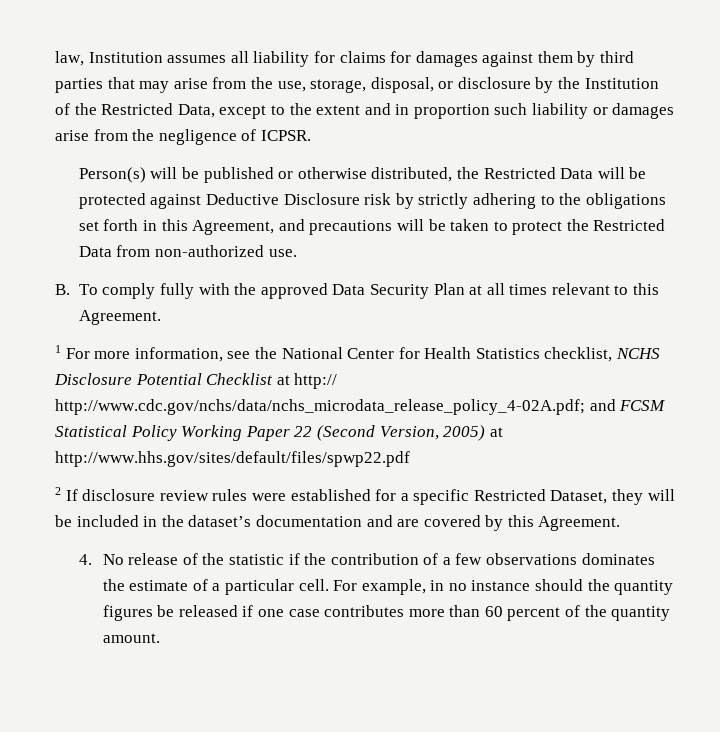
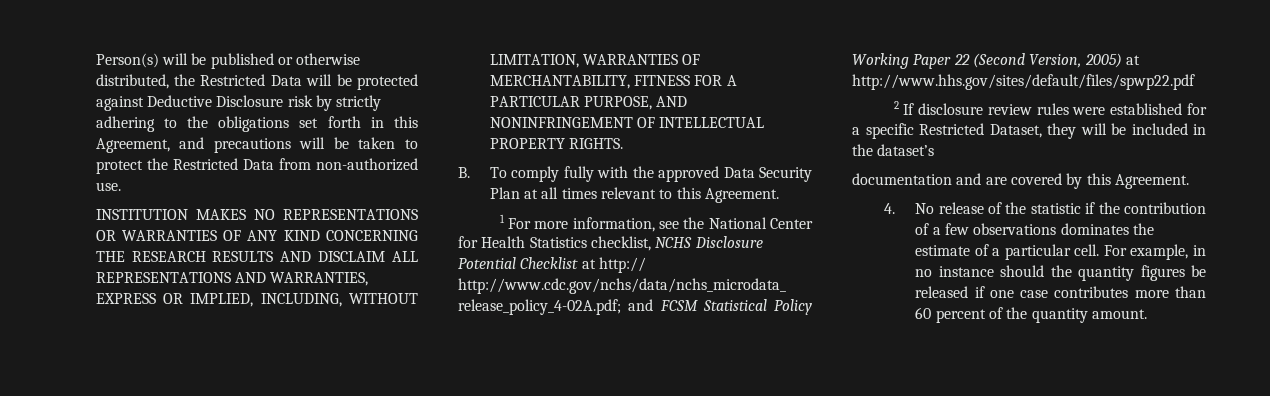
[55,51,635,67] [55,77,659,93] [55,103,675,119] [55,129,311,145] law, Institution assumes all liability for claims for damages against them by third parties that may arise from the use, storage, disposal, or disclosure by the Institution of the Restricted Data, except to the extent and in proportion such liability or damages arise from the negligence of ICPSR. // -> (95, 60) none
(297, 253) none -> [95,209,418,220] [95,230,419,241] [95,251,419,262] [95,272,369,286] [95,293,419,307] [489,54,701,68] [489,75,737,89] [489,96,688,110] [489,117,765,128] [489,138,623,149] // INSTITUTION MAKES NO REPRESENTATIONS OR WARRANTIES OF ANY KIND CONCERNING THE RESEARCH RESULTS AND DISCLAIM ALL REPRESENTATIONS AND WARRANTIES, EXPRESS OR IMPLIED, INCLUDING, WITHOUT LIMITATION, WARRANTIES OF MERCHANTABILITY, FITNESS FOR A PARTICULAR PURPOSE, AND NONINFRINGEMENT OF INTELLECTUAL PROPERTY RIGHTS.
(252, 521) none -> (935, 150) //

